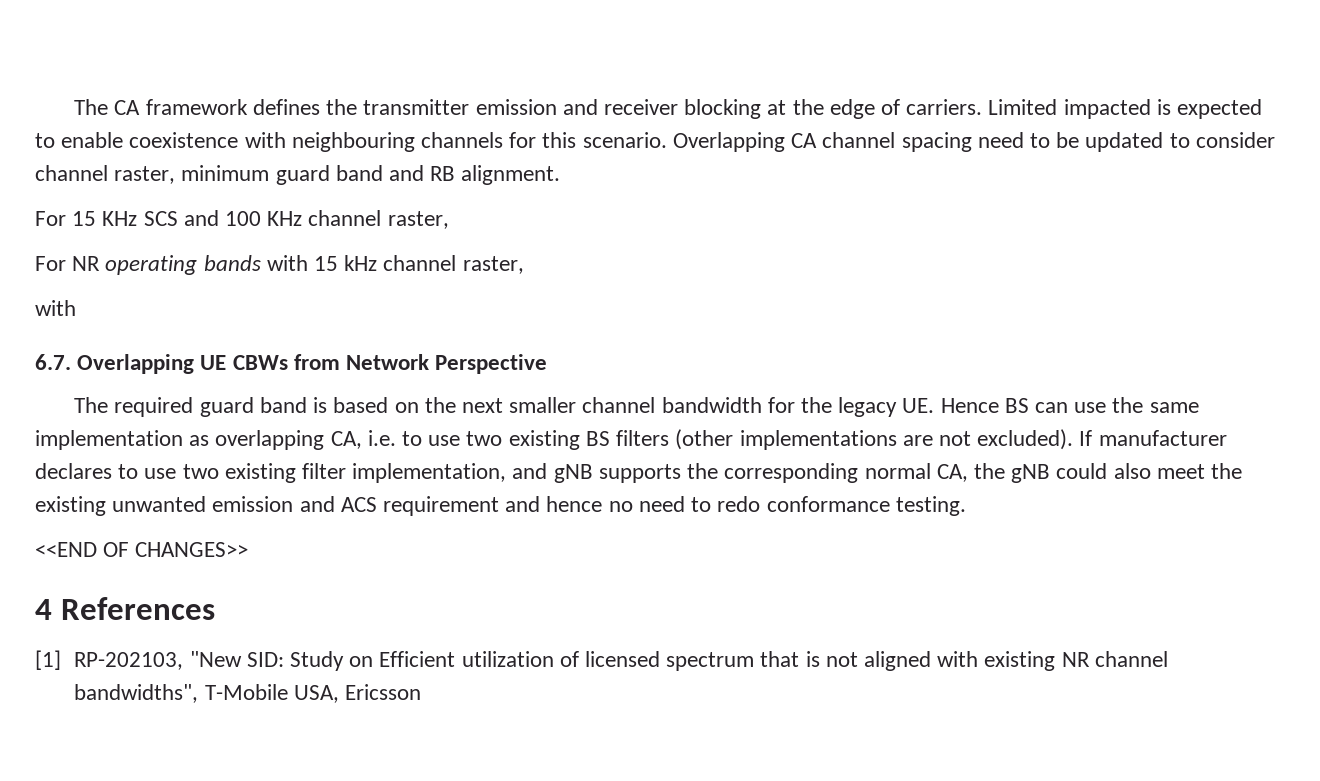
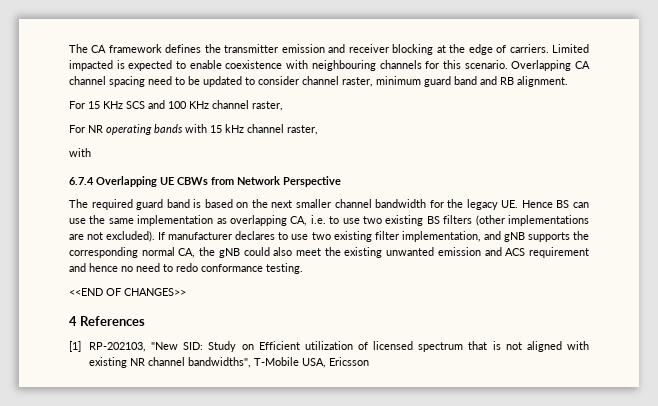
[35,354,71,370] 6.7. -> [69,177,94,185] 6.7.4

